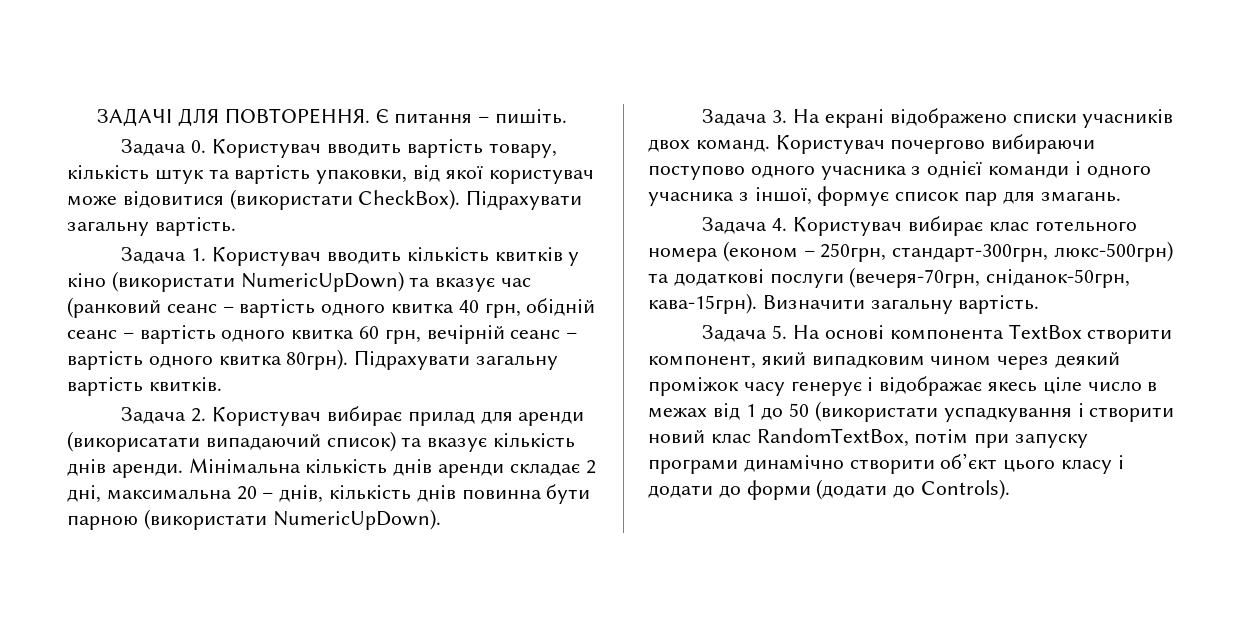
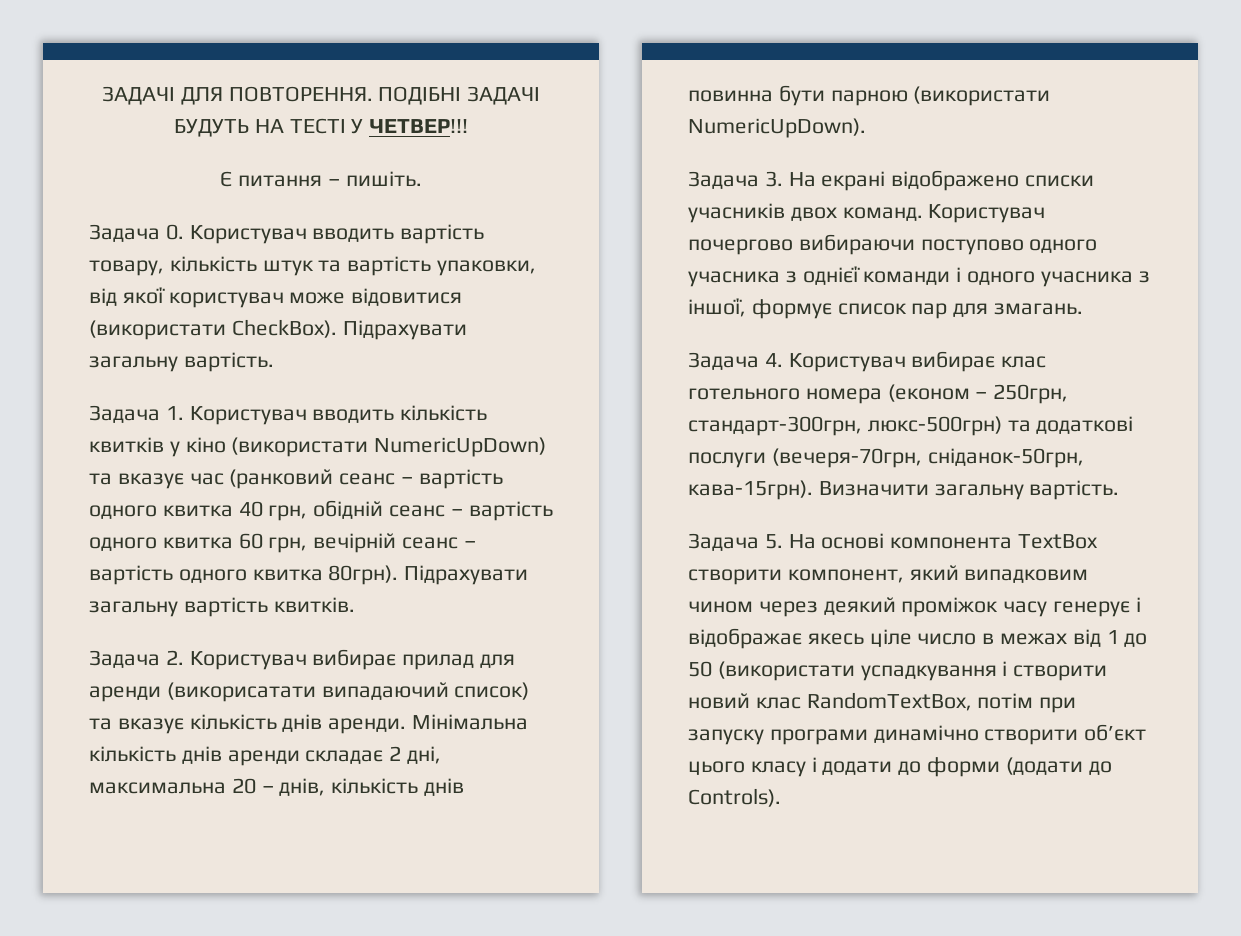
(370, 116) none -> [378,86,541,105] [173,118,469,137] ПОДІБНІ ЗАДАЧІ БУДУТЬ НА ТЕСТІ У ЧЕТВЕР!!! //

